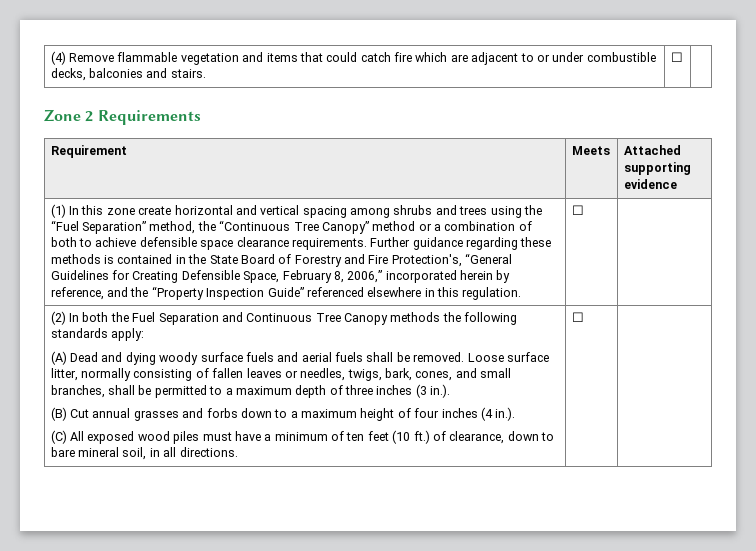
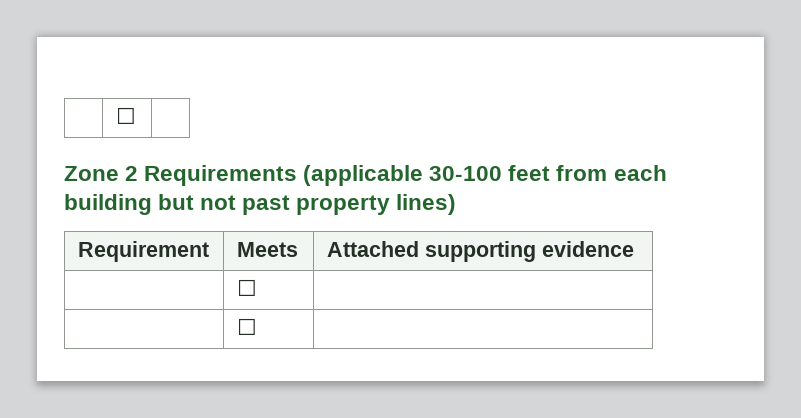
[50,51,656,65] [50,68,206,81] [670,52,683,62] [44,109,201,125] (4) Remove flammable vegetation and items that could catch fire which are adjacent to or under combustible decks, balconies and stairs. | ☐ | // Zone 2 Requirements -> [115,107,136,124] [64,165,667,186] [64,194,457,215] | ☐ | // Zone 2 Requirements (applicable 30-100 feet from each building but not past property lines)
[50,204,542,218] [50,220,532,234] [50,237,552,250] [50,253,513,267] [50,270,511,283] [50,286,522,300] [571,205,584,215] [50,311,518,325] [50,328,145,341] [50,351,549,365] [50,368,512,381] [50,384,451,398] [50,407,516,421] [50,430,555,444] [50,447,238,460] (1) In this zone create horizontal and vertical spacing among shrubs and trees using the “Fuel Separation” method, the “Continuous Tree Canopy” method or a combination of both to achieve defensible space clearance requirements. Further guidance regarding these methods is contained in the State Board of Forestry and Fire Protection's, “General Guidelines for Creating Defensible Space, February 8, 2006,” incorporated herein by reference, and the “Property Inspection Guide” referenced elsewhere in this regulation. | ☐ | // (2) In both the Fuel Separation and Continuous Tree Canopy methods the following standards apply: // (A) Dead and dying woody surface fuels and aerial fuels shall be removed. Loose surface litter, normally consisting of fallen leaves or needles, twigs, bark, cones, and small branches, shall be permitted to a maximum depth of three inches (3 in.). // (B) Cut annual grasses and forbs down to a maximum height of four inches (4 in.). // (C) All exposed wood piles must have a minimum of ten feet (10 ft.) of clearance, down to bare mineral soil, in all directions. -> [236,279,257,296] | ☐ | //

